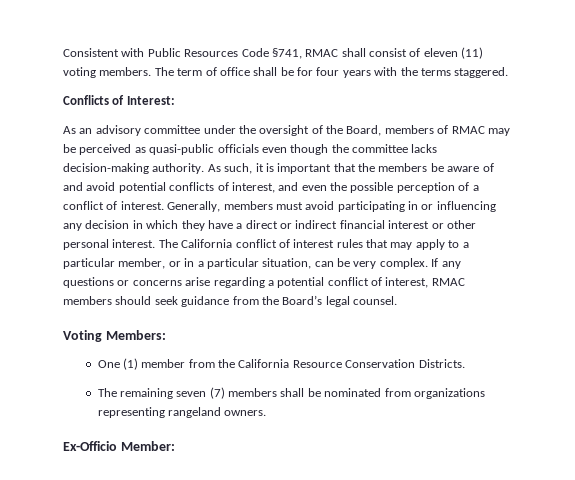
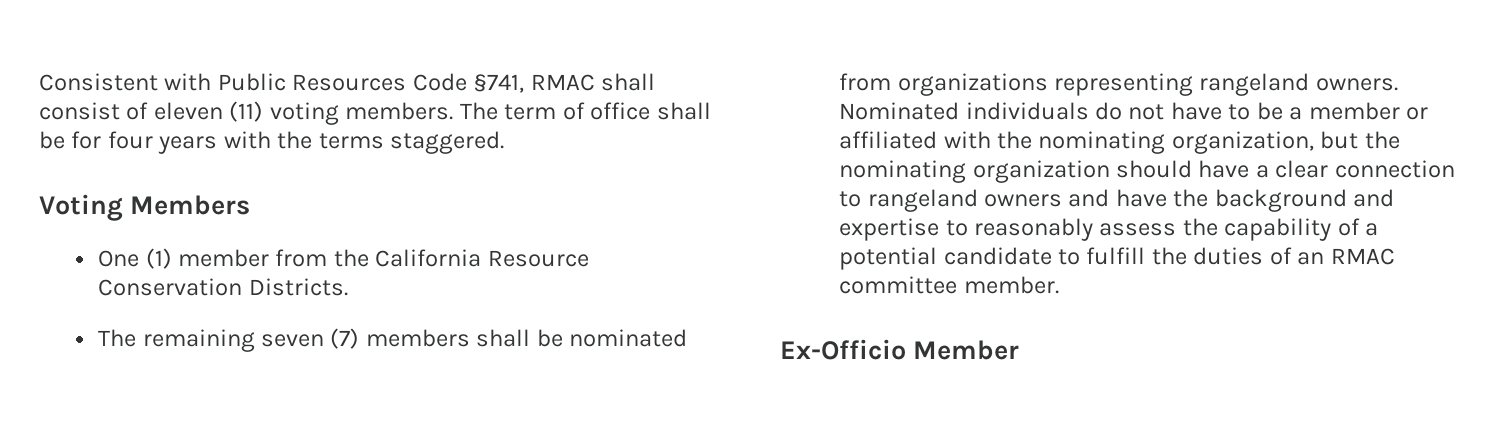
[63,95,175,105] [63,125,510,136] [63,144,438,155] [63,163,494,174] [63,182,479,193] [63,201,496,212] [63,220,476,231] [63,239,469,250] [63,258,461,269] [63,277,465,288] [63,295,397,307] // Conflicts of Interest: // As an advisory committee under the oversight of the Board, members of RMAC may be perceived as quasi-public officials even though the committee lacks decision-making authority. As such, it is important that the members be aware of and avoid potential conflicts of interest, and even the possible perception of a conflict of interest. Generally, members must avoid participating in or influencing any decision in which they have a direct or indirect financial interest or other personal interest. The California conflict of interest rules that may apply to a particular member, or in a particular situation, can be very complex. If any questions or concerns arise regarding a potential conflict of interest, RMAC members should seek guidance from the Board’s legal counsel. -> (505, 142) none
[105,330,166,340] Members: -> [130,195,251,215] Members
(267, 413) none -> [839,102,1429,120] [839,131,1400,154] [839,160,1455,183] [839,189,1395,212] [839,218,1379,241] [839,247,1395,270] [839,276,1059,294] Nominated individuals do not have to be a member or affiliated with the nominating organization, but the nominating organization should have a clear connection to rangeland owners and have the background and expertise to reasonably assess the capability of a potential candidate to fulfill the duties of an RMAC committee member.
[120,441,175,451] Member: -> [913,340,1020,360] Member

